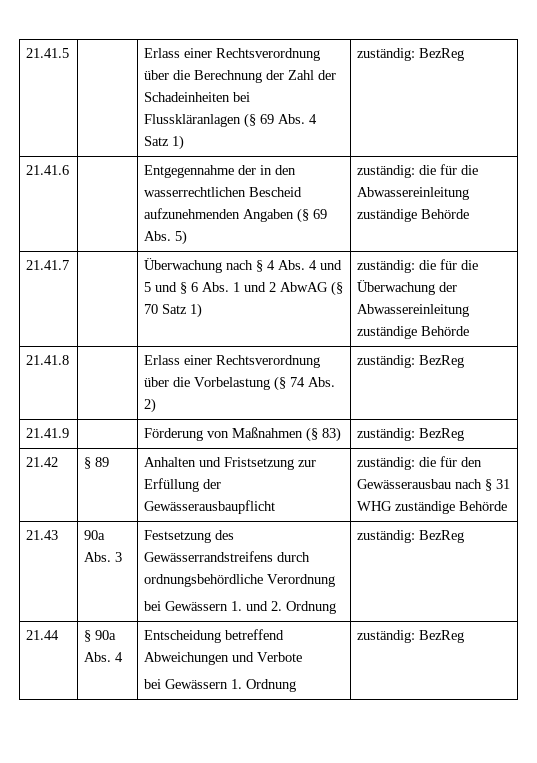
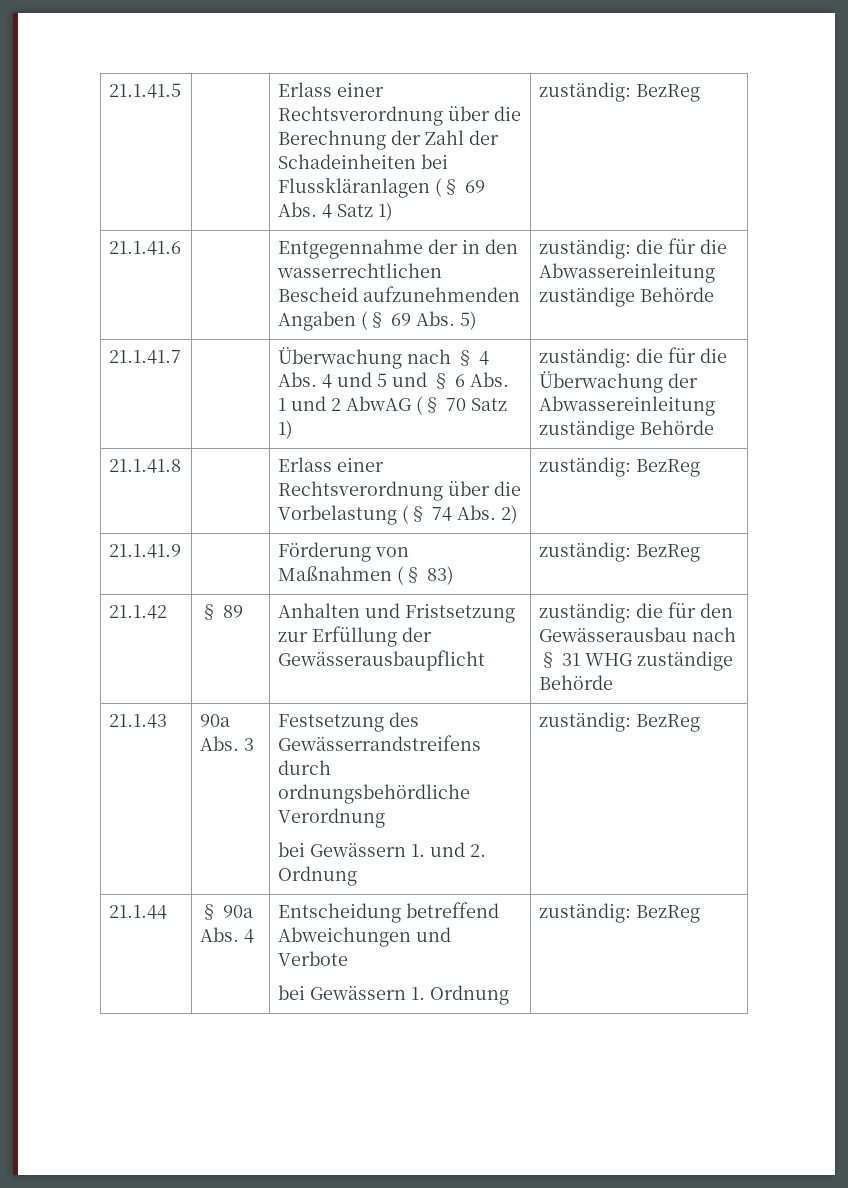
[26,48,70,58] 21.41.5 -> [109,83,182,98] 21.1.41.5
[26,165,70,175] 21.41.6 -> [109,241,182,255] 21.1.41.6
[26,260,70,270] 21.41.7 -> [109,350,182,364] 21.1.41.7
[26,355,70,365] 21.41.8 -> [109,459,182,473] 21.1.41.8
[26,428,70,438] 21.41.9 -> [109,544,182,558] 21.1.41.9
[26,457,59,467] 21.42 -> [109,605,168,619] 21.1.42
[26,530,59,540] 21.43 -> [109,714,168,728] 21.1.43
[26,630,60,640] 21.44 -> [109,905,168,919] 21.1.44

